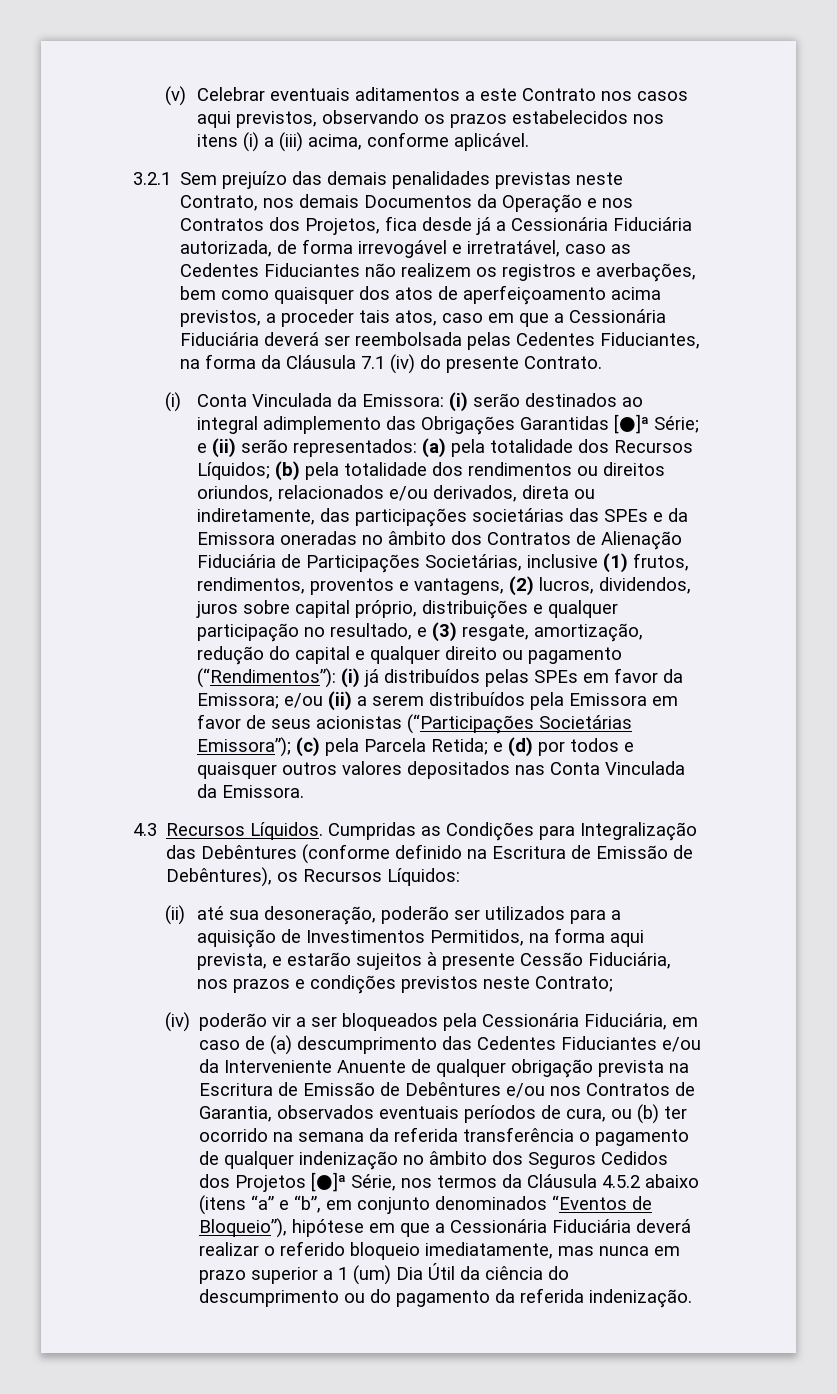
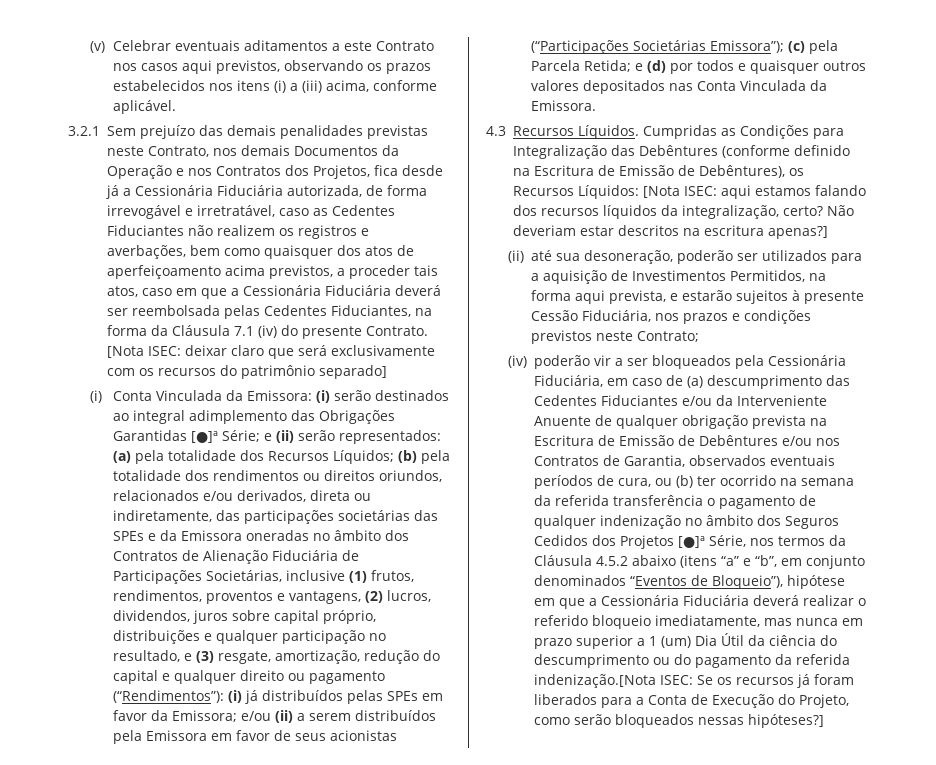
(603, 362) none -> [106,345,435,359] [106,365,387,379] [Nota ISEC: deixar claro que será exclusivamente com os recursos do patrimônio separado]
(461, 877) none -> [642,185,866,199] [512,205,854,219] [512,225,828,239] [Nota ISEC: aqui estamos falando dos recursos líquidos da integralização, certo? Não deveriam estar descritos na escritura apenas?]
[589,1289,693,1308] indenização. -> [534,674,855,688] [534,694,850,708] [534,714,825,728] indenização.[Nota ISEC: Se os recursos já foram liberados para a Conta de Execução do Projeto, como serão bloqueados nessas hipóteses?]

